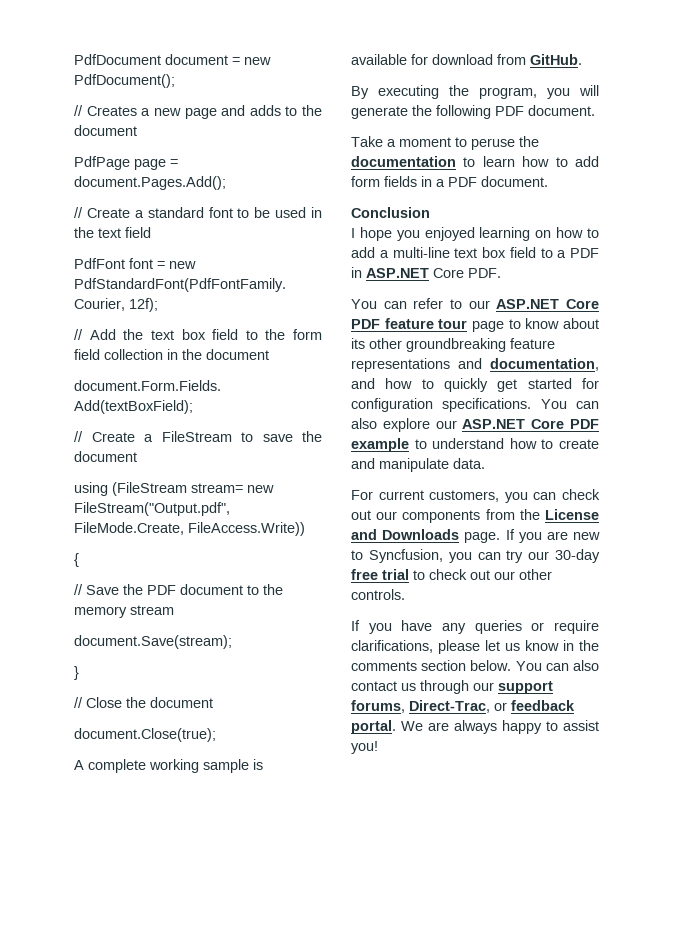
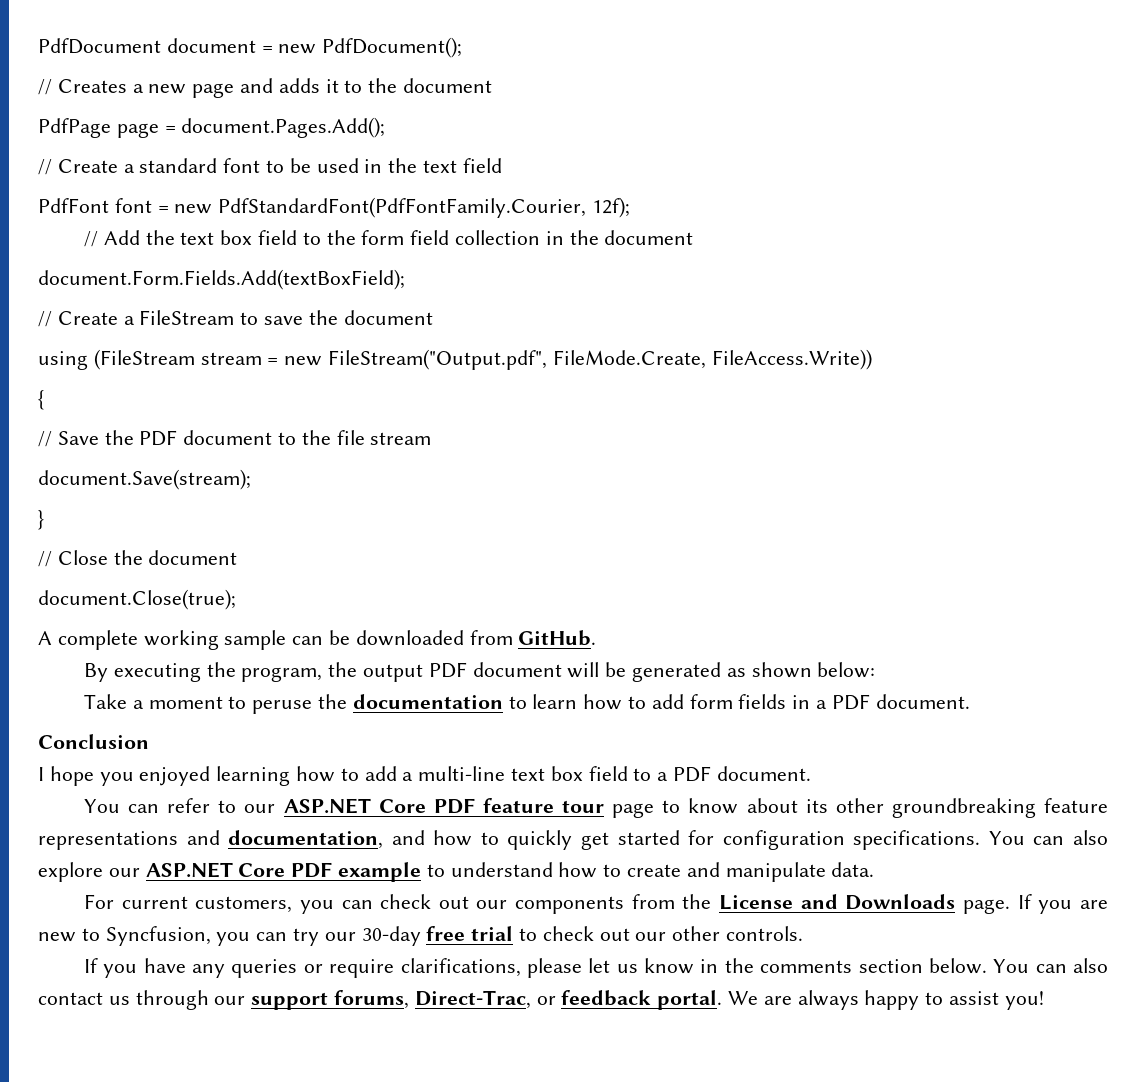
(281, 110) none -> [325,79,339,93] it
[191,483,243,493] stream= -> [200,352,279,365] stream =
[74,606,127,618] memory -> [336,430,365,445] file
[253,759,263,770] [351,54,493,65] is available for download -> [292,630,464,646] can be downloaded
[547,85,599,99] [351,105,595,119] you will generate the following PDF document. -> [328,662,876,682] the output PDF document will be generated as shown below:
[535,230,552,238] on -> (291, 776) none
[351,267,501,278] in ASP.NET Core PDF. -> [716,766,811,781] document.

